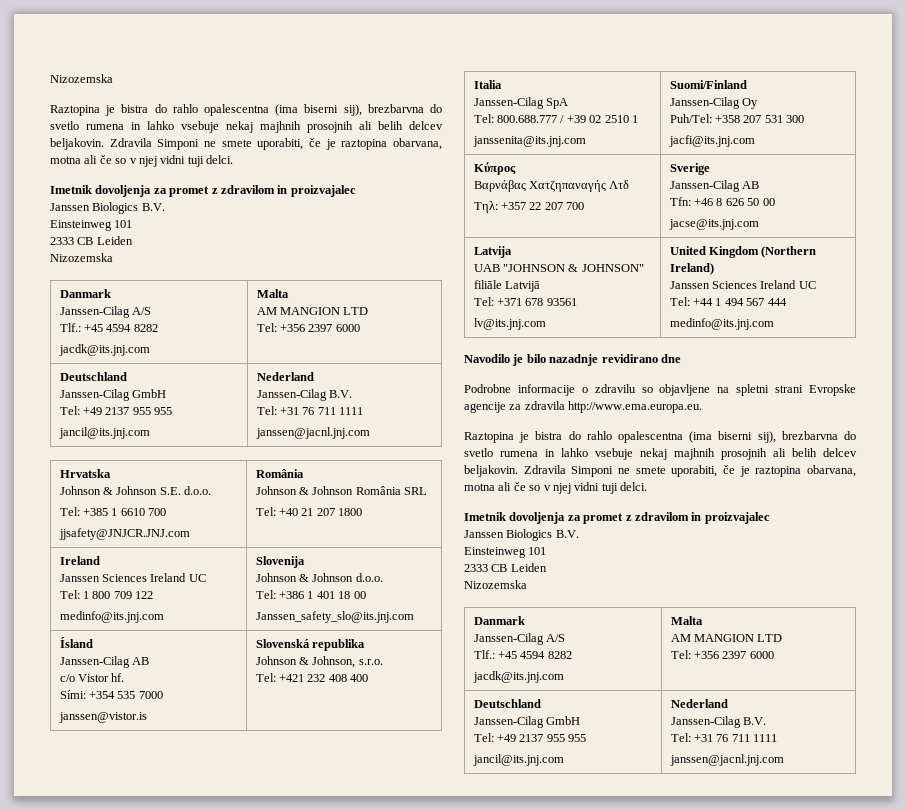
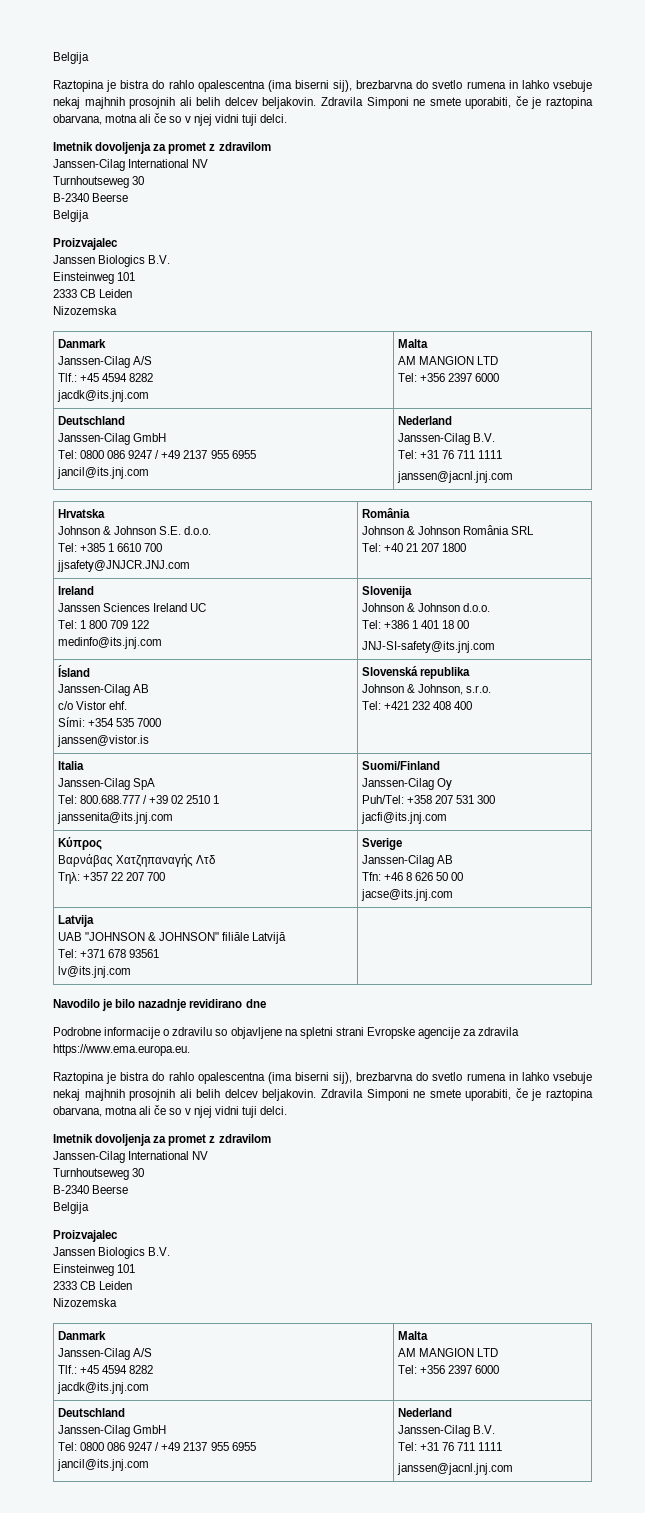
[50,74,113,83] Nizozemska -> [53,52,89,64] Belgija
[277,185,356,197] in proizvajalec -> [53,159,209,171] [53,176,145,188] [53,193,129,202] [53,210,89,222] [53,238,118,250] // Janssen-Cilag International NV // Turnhoutseweg 30 // B-2340 Beerse // Belgija // Proizvajalec
[83,407,173,415] +49 2137 955 955 -> [79,450,256,459] 0800 086 9247 / +49 2137 955 6955
[255,611,414,623] Janssen_safety_slo@its.jnj.com -> [361,641,495,653] JNJ-SI-safety@its.jnj.com
[111,673,125,682] hf. -> [108,701,127,710] ehf.
[669,246,817,258] [669,263,714,275] [669,280,816,289] [669,297,787,306] [669,318,774,330] United Kingdom (Northern Ireland) // Janssen Sciences Ireland UC // Tel: +44 1 494 567 444 // medinfo@its.jnj.com -> (131, 972) none
[568,401,703,413] http://www.ema.europa.eu. -> [53,1044,190,1056] https://www.ema.europa.eu.
[691,512,770,524] in proizvajalec -> [53,1151,209,1163] [53,1168,145,1180] [53,1185,129,1194] [53,1202,89,1214] [53,1230,118,1242] // Janssen-Cilag International NV // Turnhoutseweg 30 // B-2340 Beerse // Belgija // Proizvajalec
[497,734,587,742] +49 2137 955 955 -> [79,1442,256,1451] 0800 086 9247 / +49 2137 955 6955

